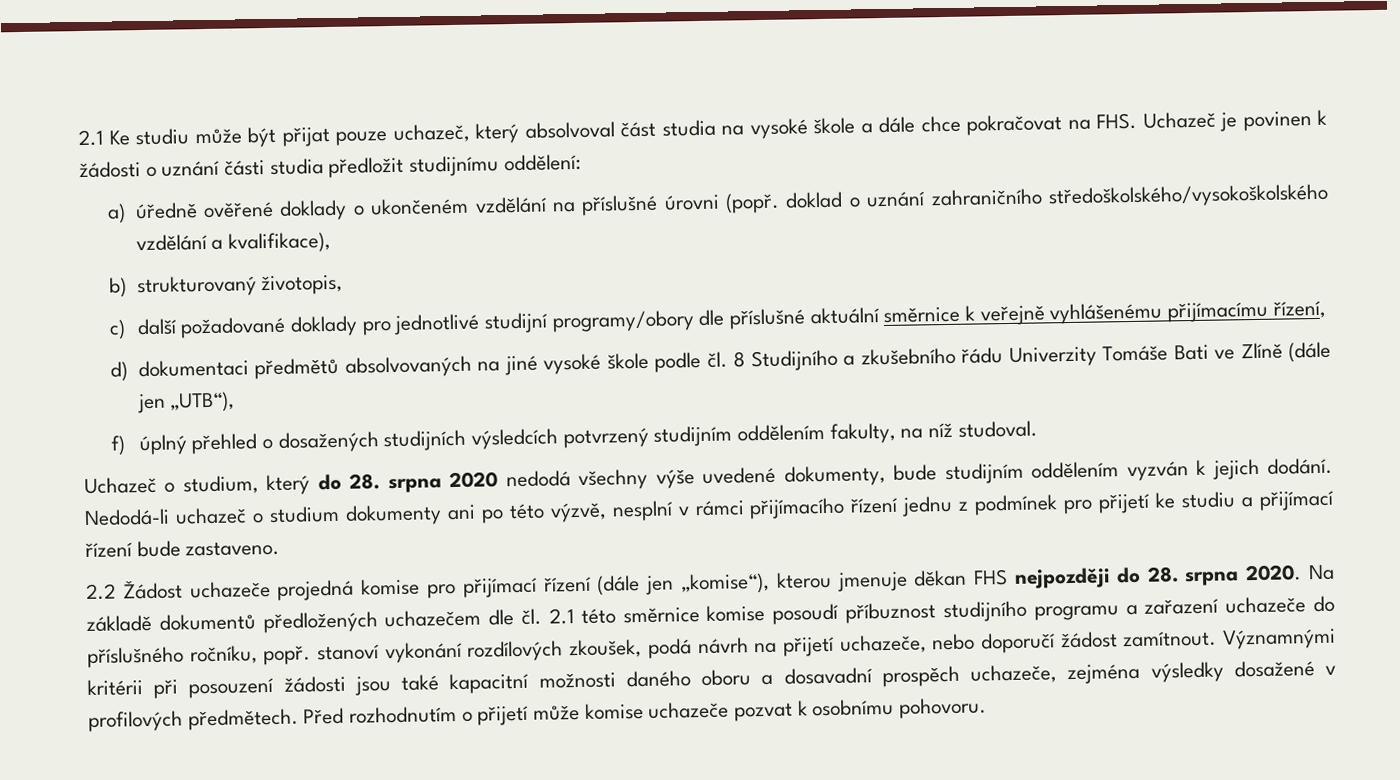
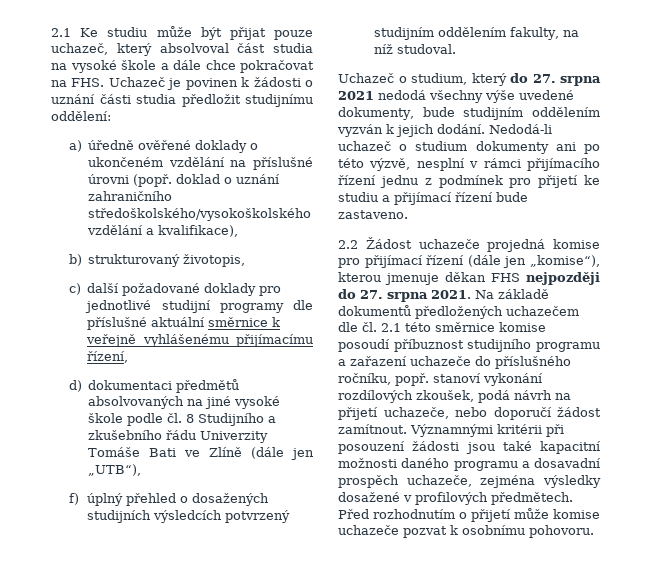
[551,310,695,333] programy/obory -> [219,303,284,313] programy
[349,471,499,494] 28. srpna 2020 -> [532,74,601,86] [338,91,374,100] 27. srpna 2021
[1146,564,1303,587] 28. srpna 2020. -> [360,290,471,302] 27. srpna 2021.
[701,669,752,687] oboru -> [453,461,518,471] programu

